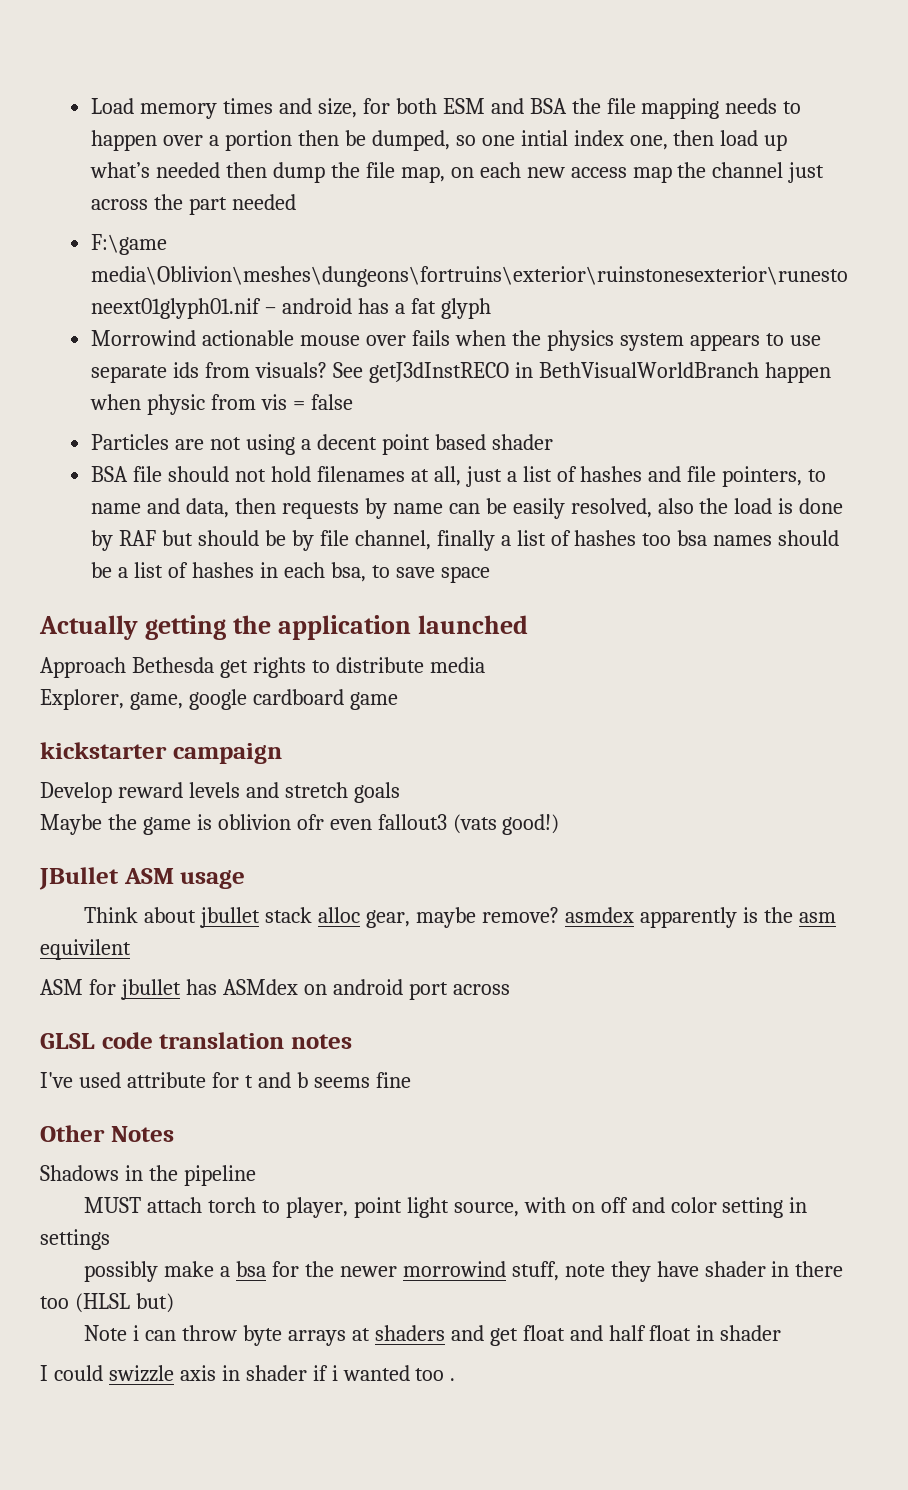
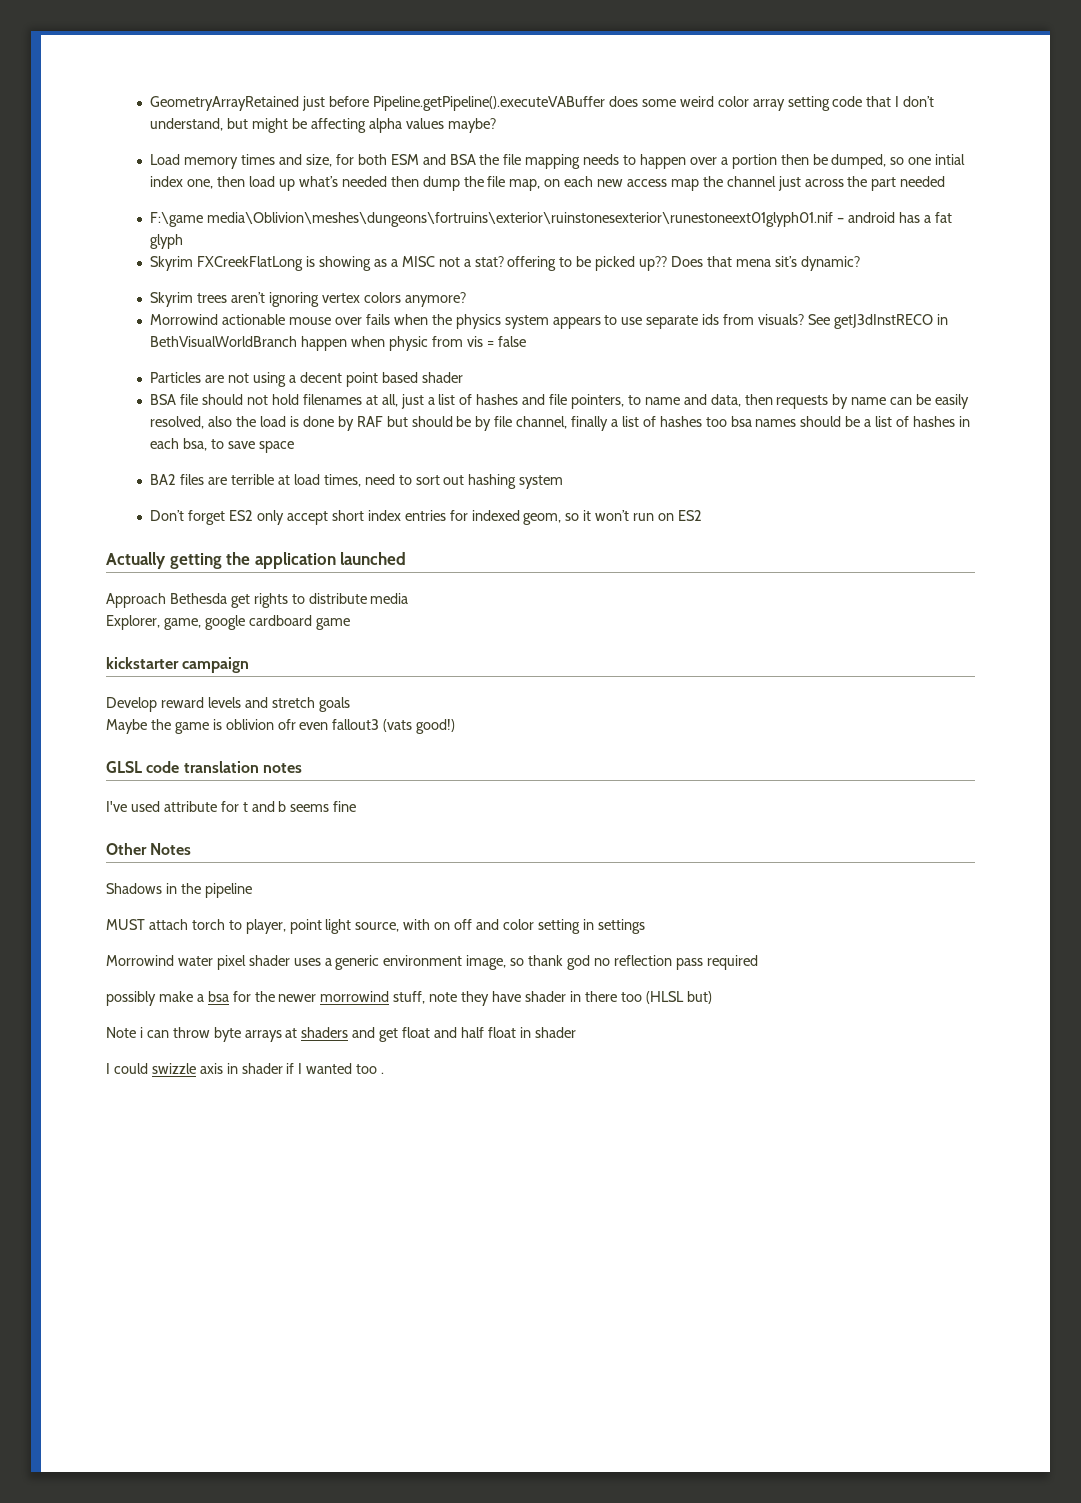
(91, 106) none -> [150,96,935,111] [150,118,496,133] GeometryArrayRetained just before Pipeline.getPipeline().executeVABuffer does some weird color array setting code that I don’t understand, but might be affecting alpha values maybe? //
(491, 308) none -> [150,256,860,271] [150,292,466,307] // Skyrim FXCreekFlatLong is showing as a MISC not a stat? offering to be picked up?? Does that mena sit’s dynamic? // Skyrim trees aren’t ignoring vertex colors anymore?
(490, 574) none -> [150,474,564,489] [150,510,702,525] // BA2 files are terrible at load times, need to sort out hashing system // Don’t forget ES2 only accept short index entries for indexed geom, so it won’t run on ES2
[39,867,246,890] [84,907,836,928] [40,939,131,960] [40,979,510,1000] // JBullet ASM usage // Think about jbullet stack alloc gear, maybe remove? asmdex apparently is the asm equivilent // ASM for jbullet has ASMdex on android port across -> (456, 726) none
(110, 1239) none -> [106,955,758,970] // Morrowind water pixel shader uses a generic environment image, so thank god no reflection pass required
[331,1365,338,1381] i -> [298,1063,303,1074] I

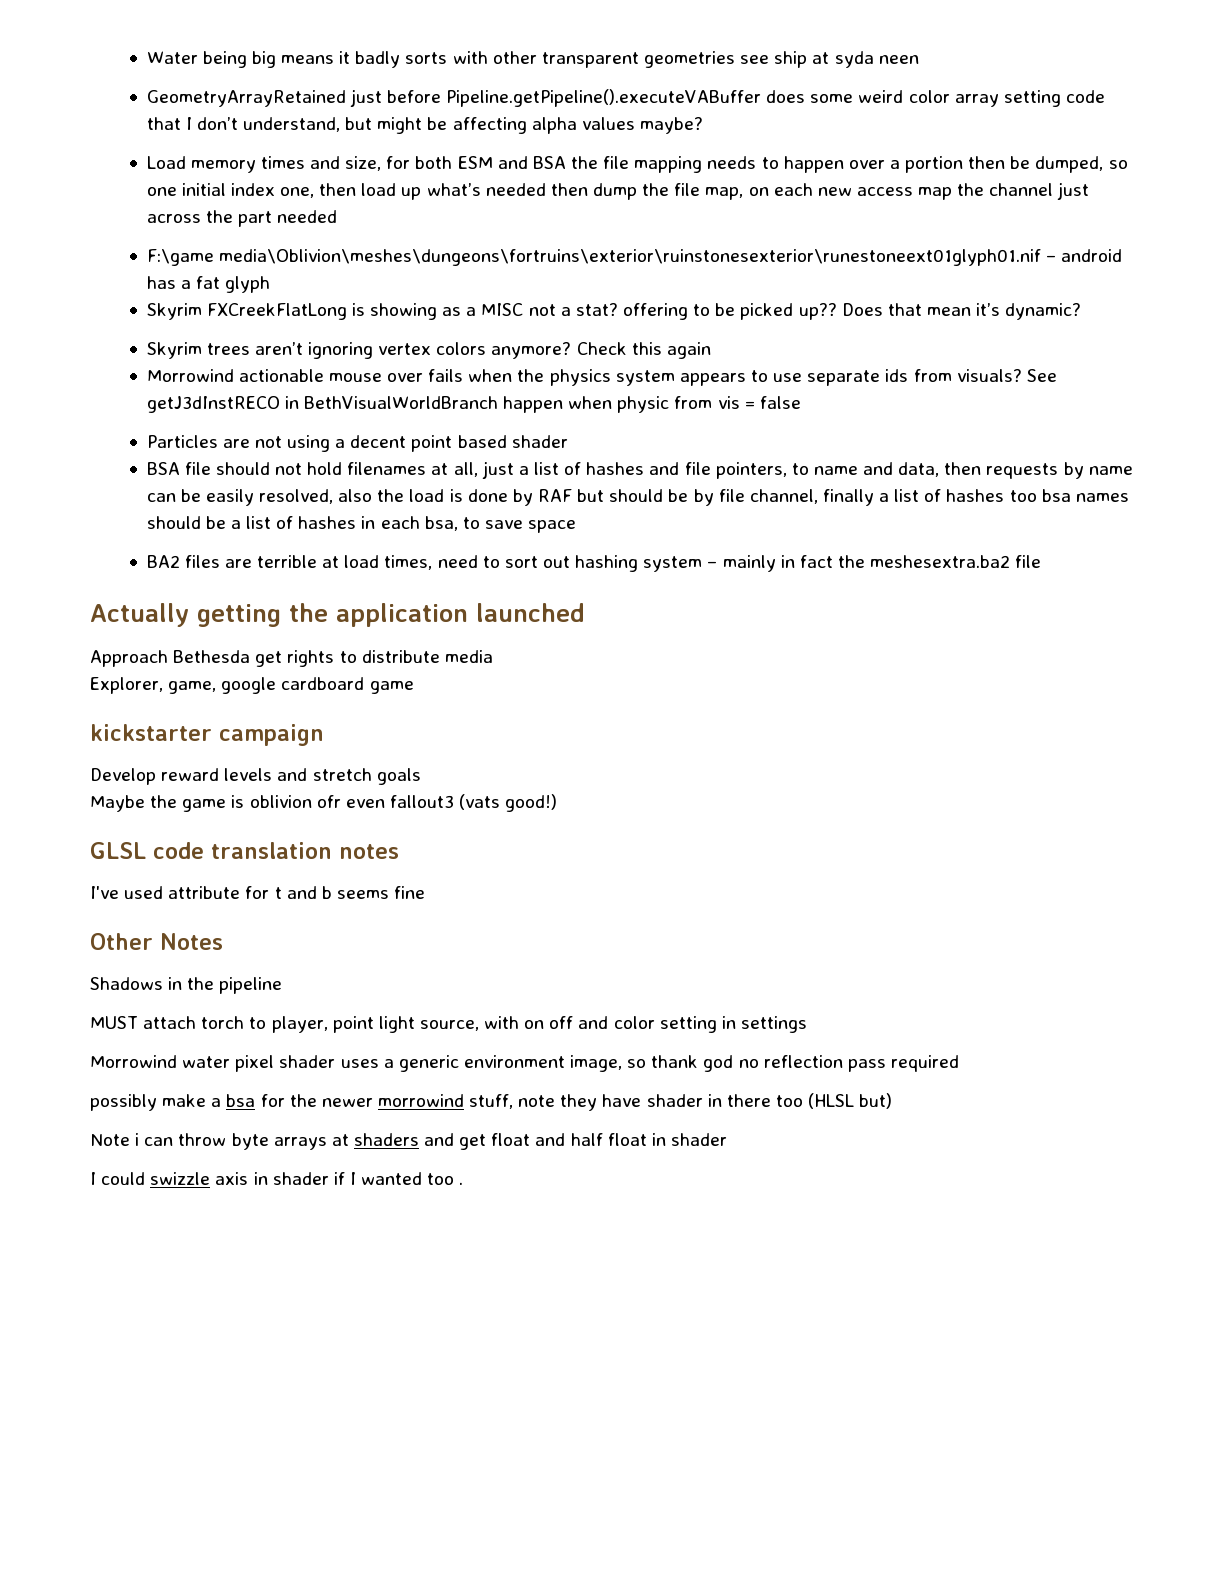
(150, 103) none -> [146,51,919,68] Water being big means it badly sorts with other transparent geometries see ship at syda neen //
[935,154,966,165] intial -> [181,183,226,196] initial
[735,256,797,267] mena sit’s -> [926,303,1001,316] mean it’s
(466, 299) none -> [576,342,711,359] Check this again
[150,510,702,525] // Don’t forget ES2 only accept short index entries for indexed geom, so it won’t run on ES2 -> [707,555,1042,572] – mainly in fact the meshesextra.ba2 file

